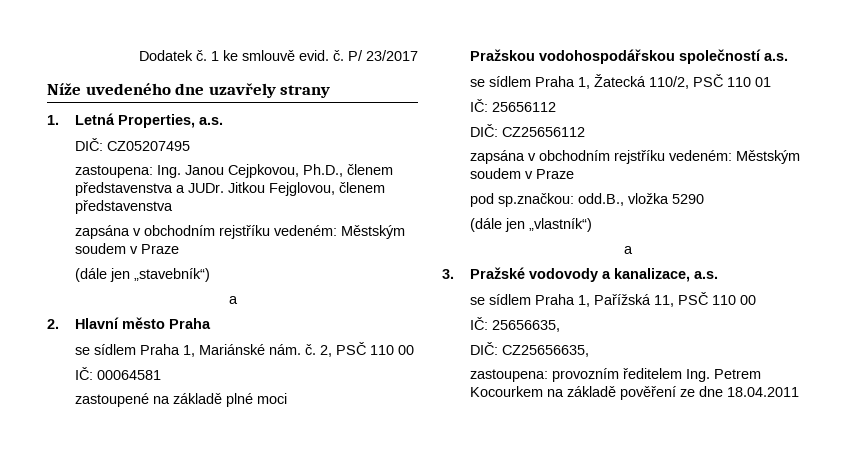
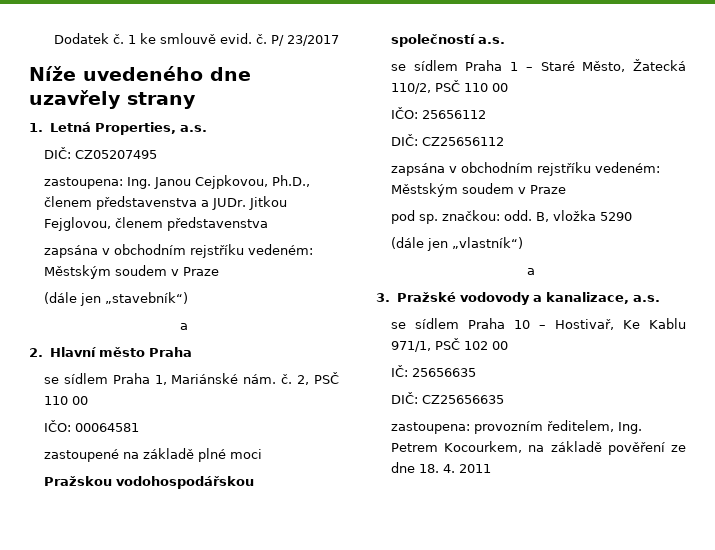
[74,367,93,380] IČ: -> [43,420,71,432] IČO:
[577,77,590,89] 1, -> [510,61,626,72] 1 – Staré Město,
[754,77,771,87] [469,99,488,112] 01 // IČ: -> [491,83,508,92] [390,107,418,119] 00 // IČO:
[497,193,624,207] sp.značkou: odd.B., -> [418,210,549,224] sp. značkou: odd. B,
[577,292,756,307] [469,317,560,332] [469,342,589,357] 1, Pařížská 11, PSČ 110 00 // IČ: 25656635, // DIČ: CZ25656635, -> [513,318,686,330] [390,338,508,352] [390,365,476,377] [390,392,504,404] 10 – Hostivař, Ke Kablu 971/1, PSČ 102 00 // IČ: 25656635 // DIČ: CZ25656635
[622,368,682,379] ředitelem -> [546,420,614,432] ředitelem,
[469,386,543,397] Kocourkem -> [444,441,523,453] Kocourkem,
[726,387,799,397] 18.04.2011 -> [418,464,491,473] 18. 4. 2011

